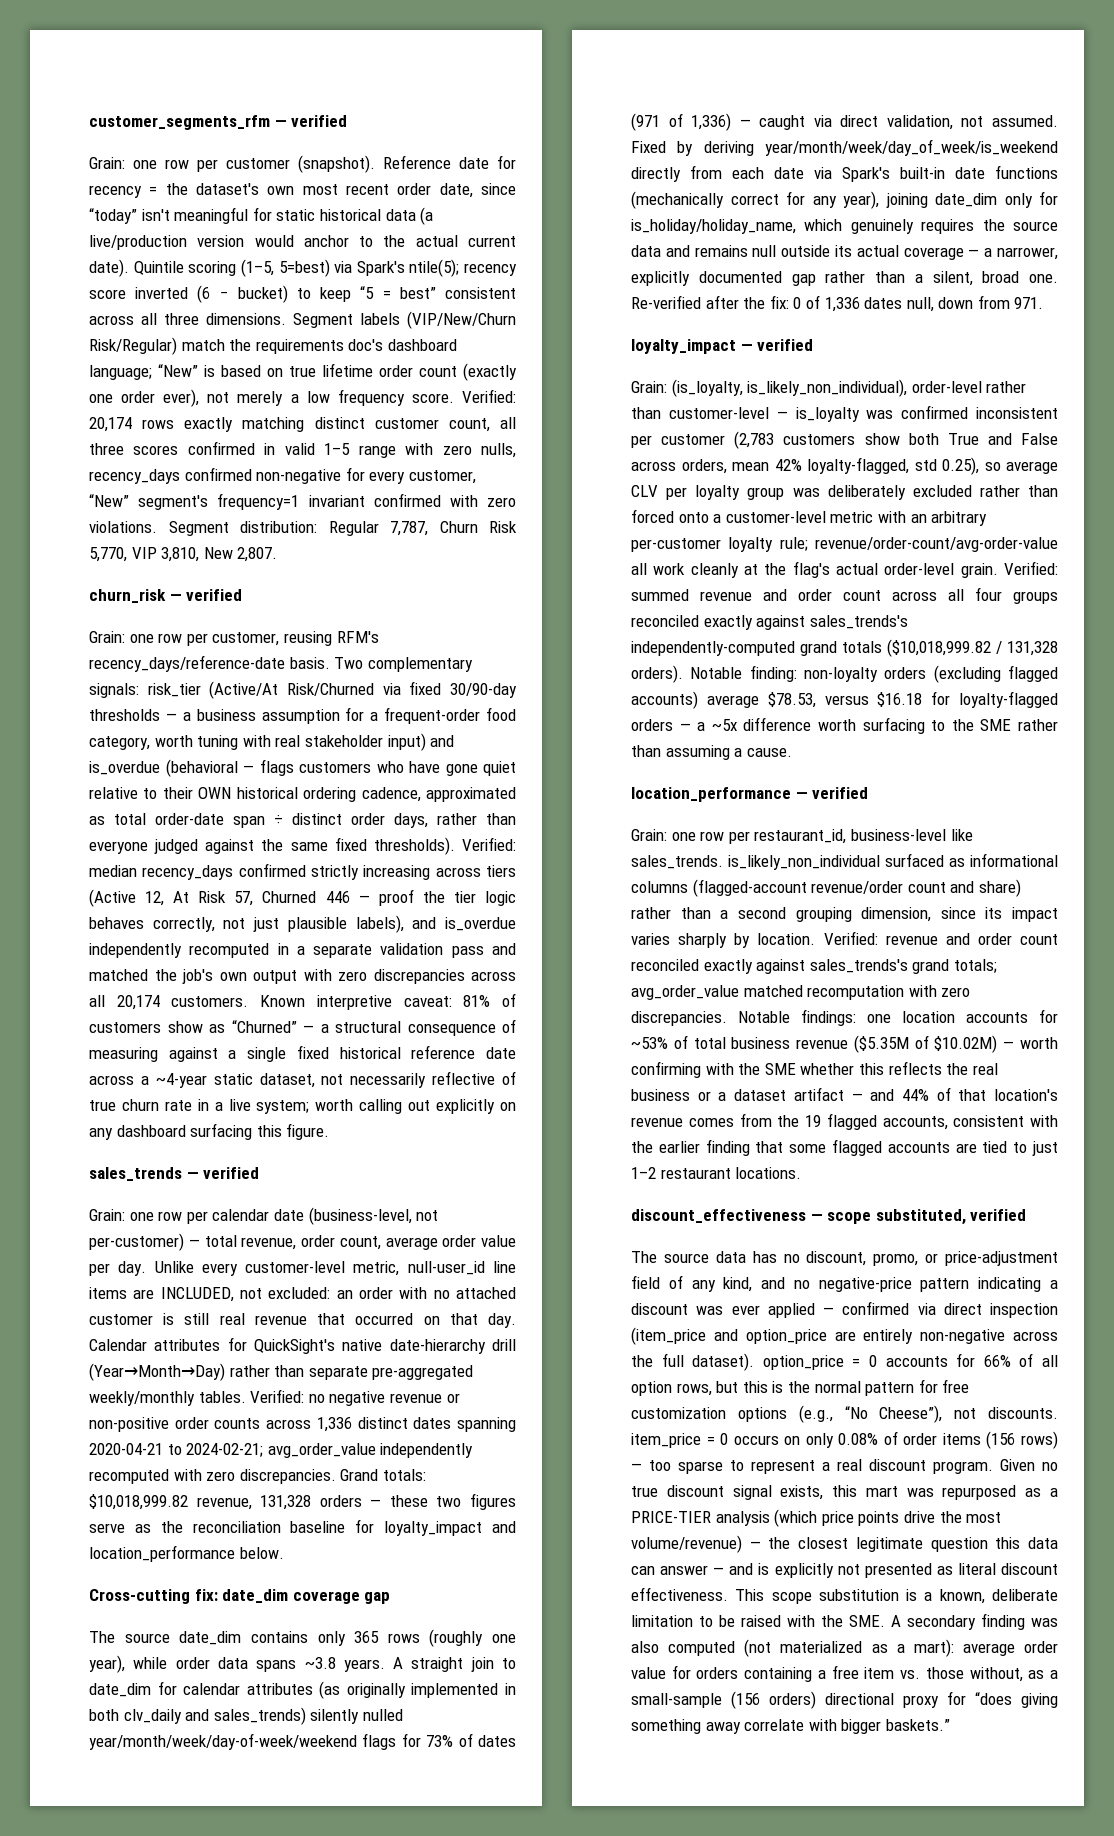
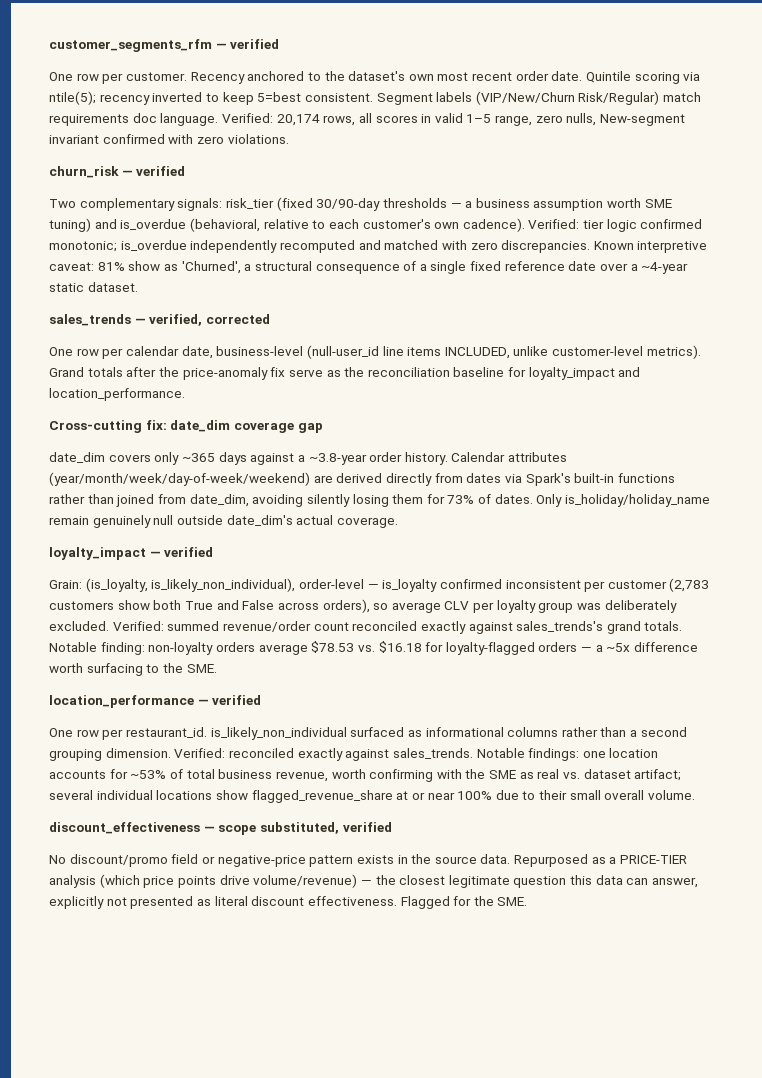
[89,155,516,173] [89,185,158,198] Grain: one row per customer (snapshot). Reference date for recency = -> [49,71,321,84] One row per customer. Recency anchored to
[439,183,516,198] [89,207,434,225] [89,235,516,250] [89,259,517,277] [89,285,516,303] [89,313,286,325] date, since “today” isn't meaningful for static historical data (a live/production version would anchor to the actual current date). Quintile scoring (1–5, 5=best) via Spark's ntile(5); recency score inverted (6 − bucket) to keep “5 = best” consistent across all three dimensions. -> [551,71,701,84] [49,91,373,105] date. Quintile scoring via ntile(5); recency inverted to keep 5=best consistent.
[229,339,457,354] [89,363,517,381] [89,389,516,407] [89,417,516,432] [89,441,516,458] [89,467,476,484] [89,493,300,510] the requirements doc's dashboard language; “New” is based on true lifetime order count (exactly one order ever), not merely a low frequency score. Verified: 20,174 rows exactly matching distinct customer count, all three scores confirmed in valid 1–5 range with zero nulls, recency_days confirmed non-negative for every customer, “New” segment's frequency=1 -> [49,113,686,126] requirements doc language. Verified: 20,174 rows, all scores in valid 1–5 range, zero nulls, New-segment
[168,521,517,536] [89,547,278,562] [89,589,243,603] [89,631,379,646] [89,655,473,672] [89,681,442,699] Segment distribution: Regular 7,787, Churn Risk 5,770, VIP 3,810, New 2,807. // churn_risk — verified // Grain: one row per customer, reusing RFM's recency_days/reference-date basis. Two complementary signals: risk_tier (Active/At Risk/Churned via fixed -> [49,166,186,178] [49,197,313,211] // churn_risk — verified // Two complementary signals: risk_tier (fixed
[345,707,516,724] [89,733,455,751] [89,759,516,777] [89,787,516,802] [89,813,516,828] [89,837,516,855] [89,863,516,880] [89,889,516,907] [89,915,516,933] [89,943,516,958] [89,969,516,984] [89,993,516,1010] [89,1020,314,1033] for a frequent-order food category, worth tuning with real stakeholder input) and is_overdue (behavioral — flags customers who have gone quiet relative to their OWN historical ordering cadence, approximated as total order-date span ÷ distinct order days, rather than everyone judged against the same fixed thresholds). Verified: median recency_days confirmed strictly increasing across tiers (Active 12, At Risk 57, Churned 446 — proof the tier logic behaves correctly, not just plausible labels), and is_overdue independently recomputed in a separate validation pass and matched the job's own output with zero discrepancies across all 20,174 customers. Known interpretive caveat: 81% of customers show as “Churned” — -> [607,198,672,208] [49,218,703,232] [49,240,708,253] [49,261,241,274] worth SME tuning) and is_overdue (behavioral, relative to each customer's own cadence). Verified: tier logic confirmed monotonic; is_overdue independently recomputed and matched with zero discrepancies. Known interpretive caveat: 81% show as 'Churned',
[89,1047,218,1062] measuring against -> (417, 266) none
[339,1047,401,1059] historical -> (502, 266) none
[89,1075,134,1085] across -> [600,263,629,271] over
[259,1071,516,1088] [89,1099,517,1114] [89,1123,330,1140] [89,1167,260,1181] [89,1207,439,1225] [89,1233,516,1251] [89,1261,516,1276] [89,1287,516,1302] [89,1313,516,1328] [89,1337,516,1354] [89,1363,474,1381] [89,1389,460,1406] [89,1417,516,1432] [89,1443,474,1458] [89,1469,426,1484] [89,1493,516,1510] dataset, not necessarily reflective of true churn rate in a live system; worth calling out explicitly on any dashboard surfacing this figure. // sales_trends — verified // Grain: one row per calendar date (business-level, not per-customer) — total revenue, order count, average order value per day. Unlike every customer-level metric, null-user_id line items are INCLUDED, not excluded: an order with no attached customer is still real revenue that occurred on that day. Calendar attributes for QuickSight's native date-hierarchy drill (Year→Month→Day) rather than separate pre-aggregated weekly/monthly tables. Verified: no negative revenue or non-positive order counts across 1,336 distinct dates spanning 2020-04-21 to 2024-02-21; avg_order_value independently recomputed with zero discrepancies. Grand totals: $10,018,999.82 revenue, 131,328 orders — these two figures -> [87,282,138,292] [49,314,270,326] [49,345,701,359] [49,367,286,380] dataset. // sales_trends — verified, corrected // One row per calendar date, business-level (null-user_id line items INCLUDED, unlike customer-level metrics). Grand totals after the price-anomaly fix
[89,1545,284,1562] location_performance below. -> [49,388,185,401] location_performance.
[89,1629,516,1647] [89,1655,516,1673] [89,1681,516,1699] [89,1707,403,1725] [89,1733,516,1750] [631,113,1058,131] [631,139,1058,156] [631,165,1058,182] [631,191,1058,209] [631,219,1058,234] [631,245,1058,260] [631,271,1058,286] [631,295,1044,312] The source date_dim contains only 365 rows (roughly one year), while order data spans ~3.8 years. A straight join to date_dim for calendar attributes (as originally implemented in both clv_daily and sales_trends) silently nulled year/month/week/day-of-week/weekend flags for 73% of dates (971 of 1,336) — caught via direct validation, not assumed. Fixed by deriving year/month/week/day_of_week/is_weekend directly from each date via Spark's built-in date functions (mechanically correct for any year), joining date_dim only for is_holiday/holiday_name, which genuinely requires the source data and remains null outside its actual coverage — a narrower, explicitly documented gap rather than a silent, broad one. Re-verified after the fix: 0 of 1,336 dates null, down from 971. -> [49,452,568,465] [49,472,675,486] [49,494,711,507] [49,515,398,528] date_dim covers only ~365 days against a ~3.8-year order history. Calendar attributes (year/month/week/day-of-week/weekend) are derived directly from dates via Spark's built-in functions rather than joined from date_dim, avoiding silently losing them for 73% of dates. Only is_holiday/holiday_name remain genuinely null outside date_dim's actual coverage.
[986,381,1027,393] [631,407,769,419] rather than customer-level -> (364, 584) none
[866,410,894,419] was -> (438, 585) none
[681,457,979,475] orders, mean 42% loyalty-flagged, std 0.25), -> [322,599,370,613] orders),
[912,485,1058,497] [631,509,988,526] [631,537,1058,552] [631,561,1058,578] [631,587,1058,604] [631,615,908,630] [631,639,1058,657] [631,665,1058,683] [631,691,869,709] excluded rather than forced onto a customer-level metric with an arbitrary per-customer loyalty rule; revenue/order-count/avg-order-value all work cleanly at the flag's actual order-level grain. Verified: summed revenue and order count across all four groups reconciled exactly against sales_trends's independently-computed grand totals ($10,018,999.82 / 131,328 orders). Notable finding: non-loyalty orders (excluding flagged accounts) average $78.53, versus -> [49,621,683,634] [49,641,375,655] excluded. Verified: summed revenue/order count reconciled exactly against sales_trends's grand totals. Notable finding: non-loyalty orders average $78.53 vs.
[980,719,1058,731] [631,745,792,760] [631,787,869,802] [631,829,973,844] [631,855,723,869] SME rather than assuming a cause. // location_performance — verified // Grain: one row per restaurant_id, business-level like sales_trends. -> [186,664,217,673] [49,695,262,708] [49,727,207,740] SME. // location_performance — verified // One row per restaurant_id.
[692,879,1021,897] (flagged-account revenue/order count and share) -> (559, 732) none
[861,907,1058,922] [631,931,1058,948] [631,959,997,974] [631,985,971,1000] [631,1011,727,1026] dimension, since its impact varies sharply by location. Verified: revenue and order count reconciled exactly against sales_trends's grand totals; avg_order_value matched recomputation with zero discrepancies. -> [105,748,473,761] dimension. Verified: reconciled exactly against sales_trends.
[796,1035,1015,1053] revenue ($5.35M of $10.02M) — -> [275,771,328,782] revenue,
[800,1061,998,1075] [631,1087,1058,1101] [631,1113,1058,1130] [631,1139,1058,1156] [631,1167,802,1179] whether this reflects the real business or a dataset artifact — and 44% of that location's revenue comes from the 19 flagged accounts, consistent with the earlier finding that some flagged accounts are tied to just 1–2 restaurant locations. -> [519,769,682,781] [49,790,696,803] as real vs. dataset artifact; several individual locations show flagged_revenue_share at or near 100% due to their small overall volume.
[631,1251,1058,1266] [631,1275,1058,1292] [631,1301,1058,1318] [631,1327,1058,1345] [631,1353,1058,1371] [631,1379,970,1396] [631,1405,1058,1423] [631,1431,1058,1449] [631,1459,1058,1474] [631,1485,1017,1500] The source data has no discount, promo, or price-adjustment field of any kind, and no negative-price pattern indicating a discount was ever applied — confirmed via direct inspection (item_price and option_price are entirely non-negative across the full dataset). option_price = 0 accounts for 66% of all option rows, but this is the normal pattern for free customization options (e.g., “No Cheese”), not discounts. item_price = 0 occurs on only 0.08% of order items (156 rows) — too sparse to represent a real discount program. Given no true discount signal exists, this mart was repurposed -> [49,854,589,867] No discount/promo field or negative-price pattern exists in the source data. Repurposed
[939,1511,1002,1523] the most -> (250, 880) none
[660,1563,770,1575] answer — and is -> [652,877,699,888] answer,
[735,1589,1058,1604] [631,1613,1058,1630] [631,1639,1058,1657] [631,1665,1058,1682] [631,1691,1058,1709] [631,1719,950,1734] This scope substitution is a known, deliberate limitation to be raised with the SME. A secondary finding was also computed (not materialized as a mart): average order value for orders containing a free item vs. those without, as a small-sample (156 orders) directional proxy for “does giving something away correlate with bigger baskets.” -> [400,896,528,909] Flagged for the SME.

